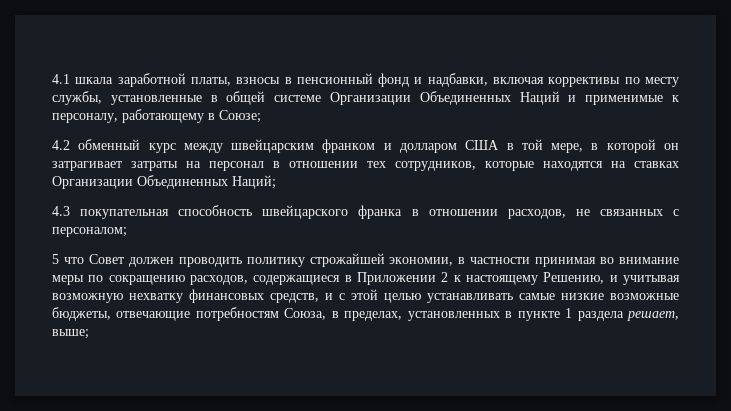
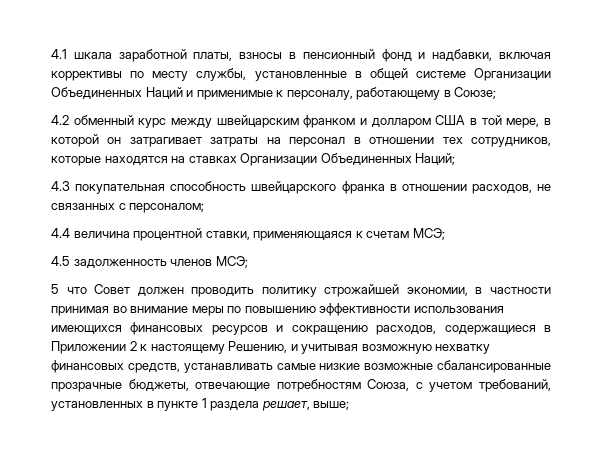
(127, 232) none -> [51,228,445,241] [51,256,248,269] // 4.4 величина процентной ставки, применяющаяся к счетам МСЭ; // 4.5 задолженность членов МСЭ;
(104, 278) none -> [244,303,504,316] [51,322,284,335] повышению эффективности использования имеющихся финансовых ресурсов и
[325,289,421,303] и с этой целью -> (180, 368) none
(679, 296) none -> [436,360,551,373] [51,382,122,392] сбалансированные прозрачные
[331,311,403,321] в пределах, -> [415,379,551,392] с учетом требований,

